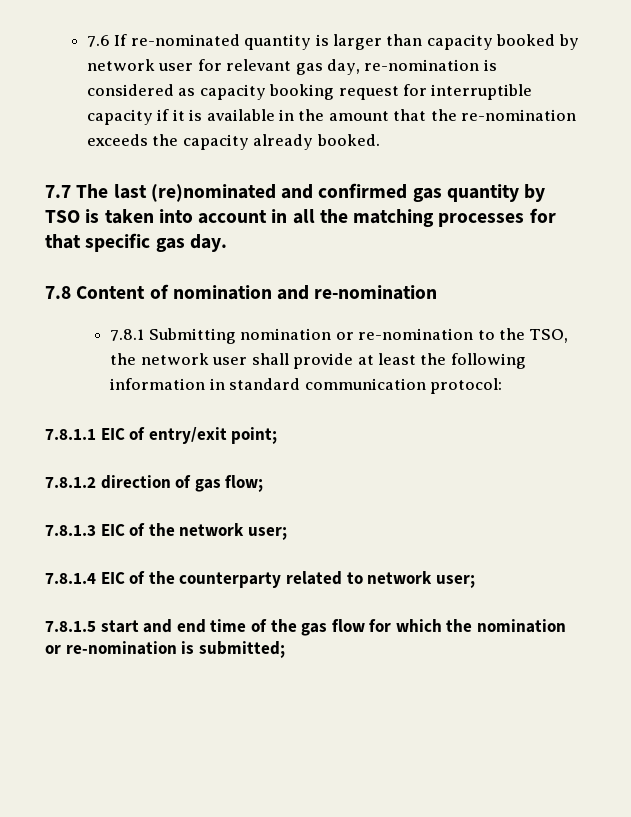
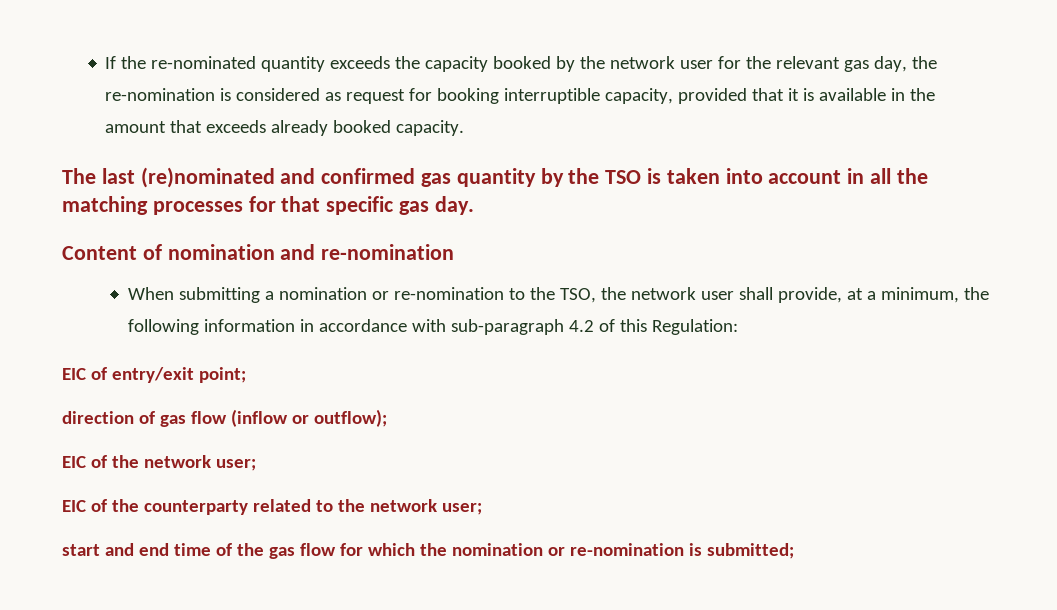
[86,34,423,50] 7.6 If re-nominated quantity is larger than -> [105,56,421,72] If the re-nominated quantity exceeds the
(579, 42) none -> [580,56,606,69] the
(222, 65) none -> [746,56,772,69] the
(360, 67) none -> [912,56,938,69] the
[199,84,533,100] [86,109,170,125] capacity booking request for interruptible capacity if -> [346,88,785,104] request for booking interruptible capacity, provided that
[430,109,577,121] [86,134,380,150] [45,185,71,198] the re-nomination exceeds the capacity already booked. // 7.7 -> [206,120,465,136] exceeds already booked capacity. //
(546, 193) none -> [568,168,600,184] the
[45,286,71,299] 7.8 -> (474, 205) none
[110,328,236,344] 7.8.1 Submitting -> [128,287,275,303] When submitting a
[293,353,526,369] [110,378,503,394] [45,429,96,440] provide at least the following information in standard communication protocol: // 7.8.1.1 -> [778,287,990,303] [128,319,739,335] provide, at a minimum, the following information in accordance with sub-paragraph 4.2 of this Regulation: //
[45,477,96,488] 7.8.1.2 -> (246, 375) none
[225,475,264,492] [45,525,96,536] flow; // 7.8.1.3 -> [190,409,387,427] flow (inflow or outflow); //
[45,573,96,584] 7.8.1.4 -> (256, 465) none
[367,571,475,588] [45,621,96,632] network user; // 7.8.1.5 -> [337,499,482,515] the network user; //

